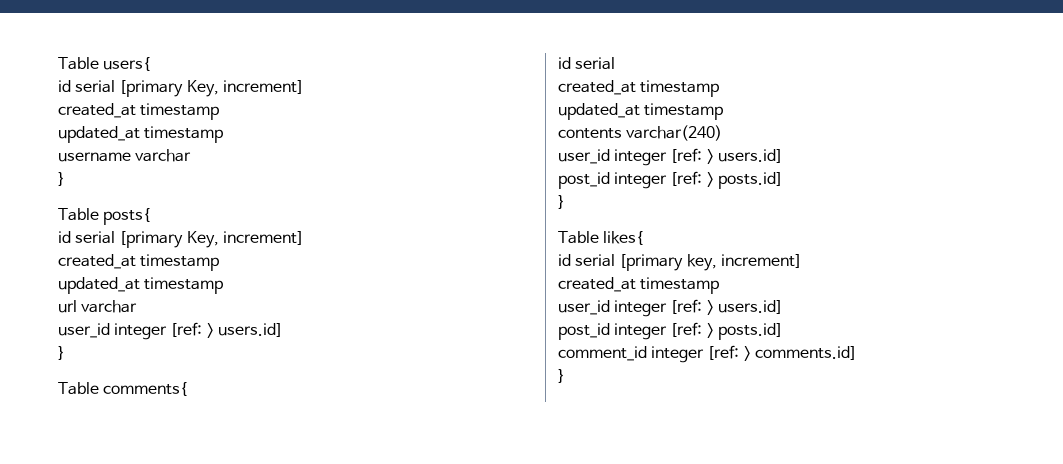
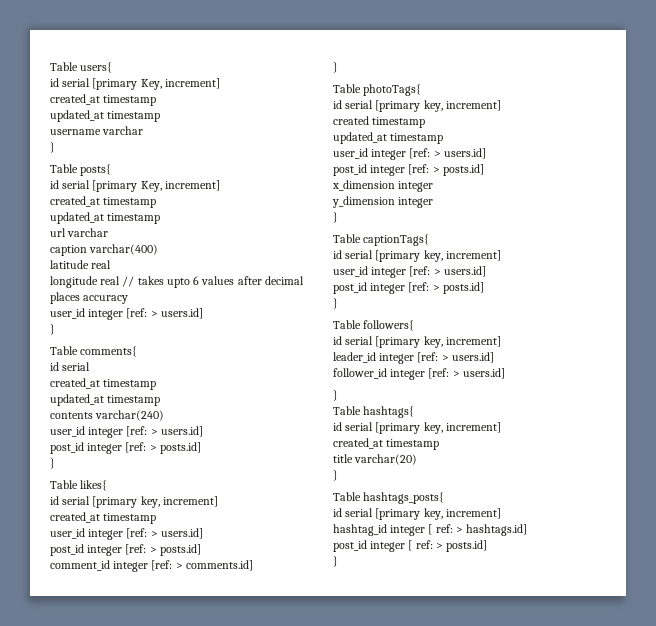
(138, 306) none -> [50,244,159,256] [50,260,112,269] [50,276,304,288] [50,292,129,304] // caption varchar(400) // latitude real // longitude real // takes upto 6 values after decimal places accuracy
(565, 376) none -> [333,84,422,96] [333,100,501,112] [333,116,426,128] [333,132,444,144] [333,148,486,160] [333,164,484,176] [332,180,434,192] [332,196,434,208] [333,212,338,223] [333,234,430,246] [333,250,501,262] [333,266,486,278] [333,282,484,294] [333,298,338,309] [333,320,415,331] [333,336,501,348] [333,352,494,364] [333,368,505,380] [333,390,338,401] [333,406,415,418] [333,422,501,434] [333,438,440,450] [333,454,418,465] [333,470,338,481] [333,492,445,504] [333,508,501,520] [333,524,528,536] [333,540,488,552] [333,556,338,567] // Table photoTags{ // id serial [primary key, increment] // created timestamp // updated_at timestamp // user_id integer [ref: > users.id] // post_id integer [ref: > posts.id] // x_dimension integer // y_dimension integer // } // Table captionTags{ // id serial [primary key, increment] // user_id integer [ref: > users.id] // post_id integer [ref: > posts.id] // } // Table followers{ // id serial [primary key, increment] // leader_id integer [ref: > users.id] // follower_id integer [ref: > users.id] // } // Table hashtags{ // id serial [primary key, increment] // created_at timestamp // title varchar(20) // } // Table hashtags_posts{ // id serial [primary key, increment] // hashtag_id integer [ ref: > hashtags.id] // post_id integer [ ref: > posts.id] // }

